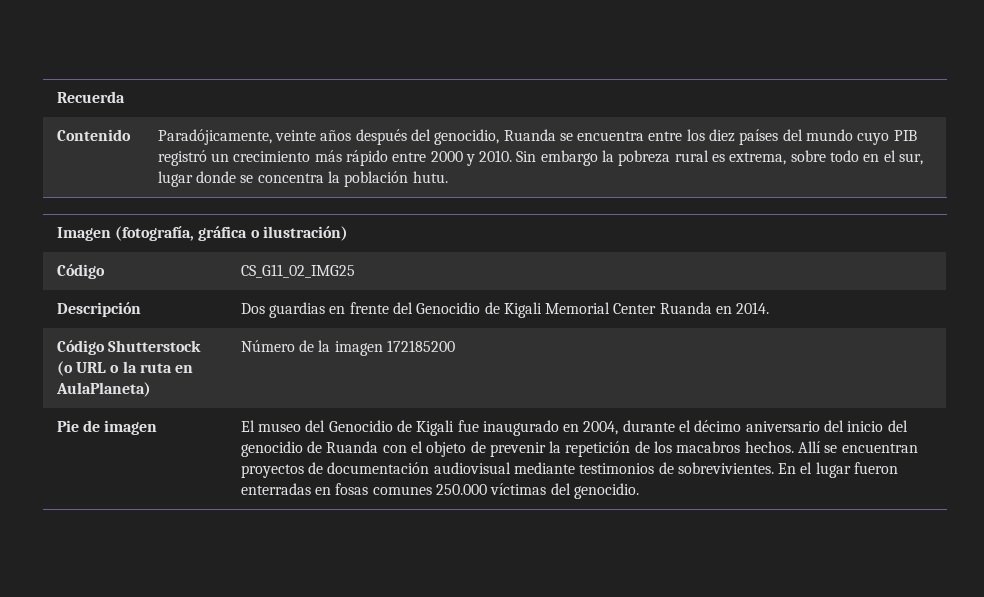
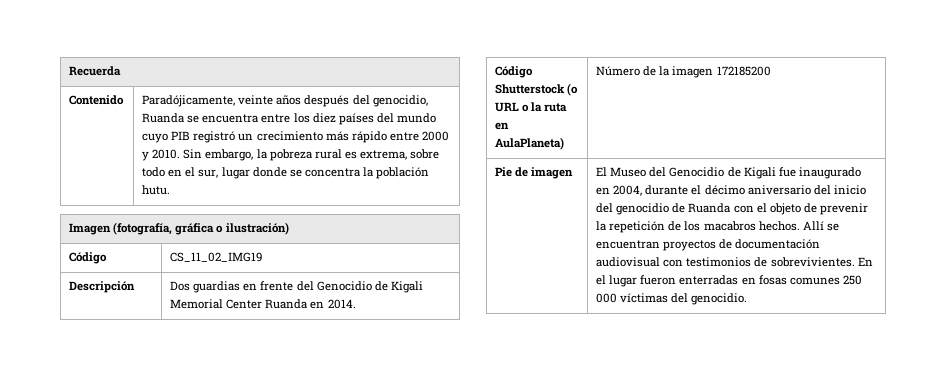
[540,150,598,166] embargo -> [205,149,254,161] embargo,
[240,264,355,278] CS_G11_02_IMG25 -> [170,252,263,262] CS_11_02_IMG19
[257,423,301,432] museo -> [610,167,647,177] Museo
[513,462,575,474] mediante -> [663,259,684,267] con
[435,484,487,495] 250.000 -> [842,275,862,285] [596,293,618,303] 250 000

